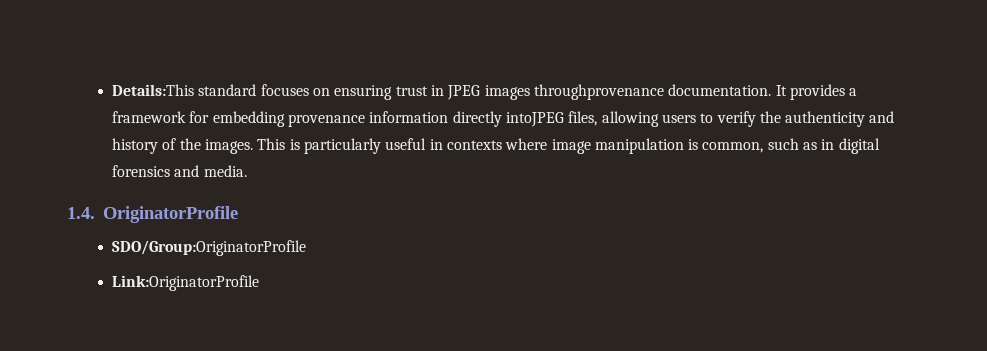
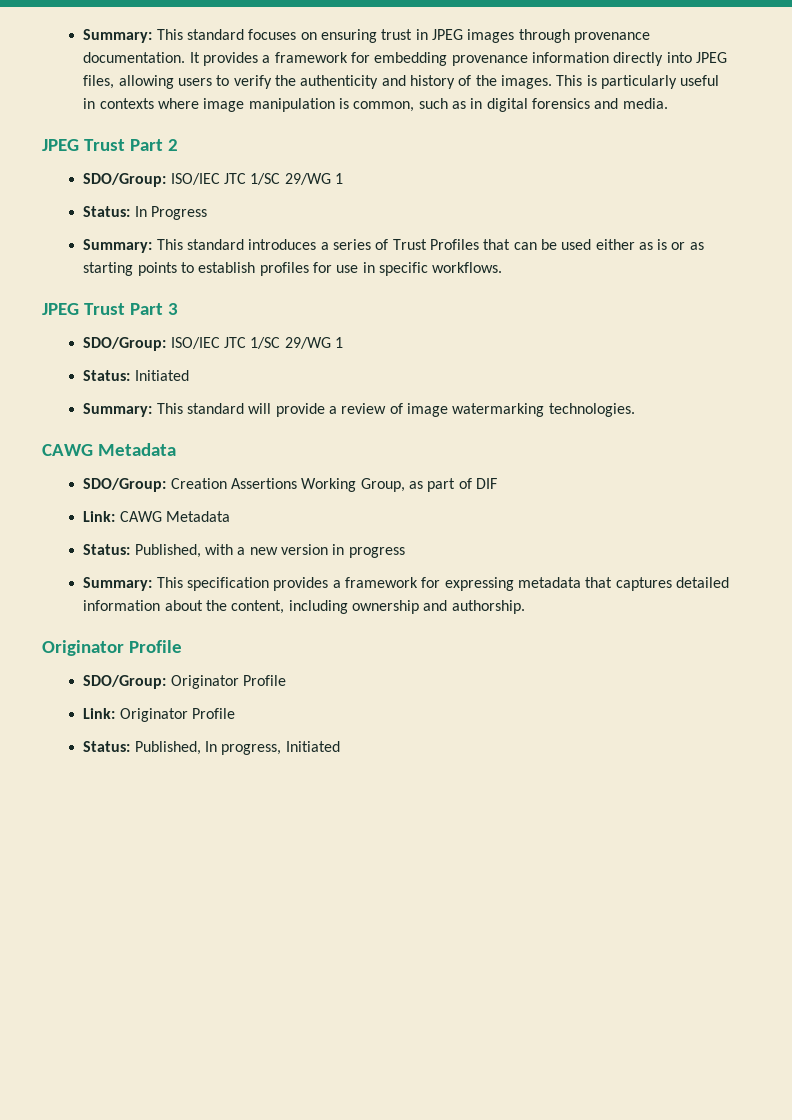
[111,84,194,96] Details:This -> [83,29,183,43] Summary: This
[533,84,664,100] throughprovenance -> [518,29,650,43] through provenance
[505,112,564,127] intoJPEG -> [666,52,727,63] into JPEG
[67,206,238,223] [111,240,306,256] [111,275,259,291] 1.4. OriginatorProfile // SDO/Group:OriginatorProfile // Link:OriginatorProfile -> [42,139,178,151] [83,173,343,187] [83,206,208,220] [83,239,704,253] [83,262,503,276] [42,303,178,315] [83,337,343,351] [83,370,189,381] [83,403,635,417] [42,443,176,456] [83,478,497,492] [83,511,231,522] [83,544,405,558] [83,577,729,591] [83,600,525,614] [42,640,182,656] [83,675,287,689] [83,708,236,722] [83,741,340,755] JPEG Trust Part 2 // SDO/Group: ISO/IEC JTC 1/SC 29/WG 1 // Status: In Progress // Summary: This standard introduces a series of Trust Profiles that can be used either as is or as starting points to establish profiles for use in specific workflows. // JPEG Trust Part 3 // SDO/Group: ISO/IEC JTC 1/SC 29/WG 1 // Status: Initiated // Summary: This standard will provide a review of image watermarking technologies. // CAWG Metadata // SDO/Group: Creation Assertions Working Group, as part of DIF // Link: CAWG Metadata // Status: Published, with a new version in progress // Summary: This specification provides a framework for expressing metadata that captures detailed information about the content, including ownership and authorship. // Originator Profile // SDO/Group: Originator Profile // Link: Originator Profile // Status: Published, In progress, Initiated

